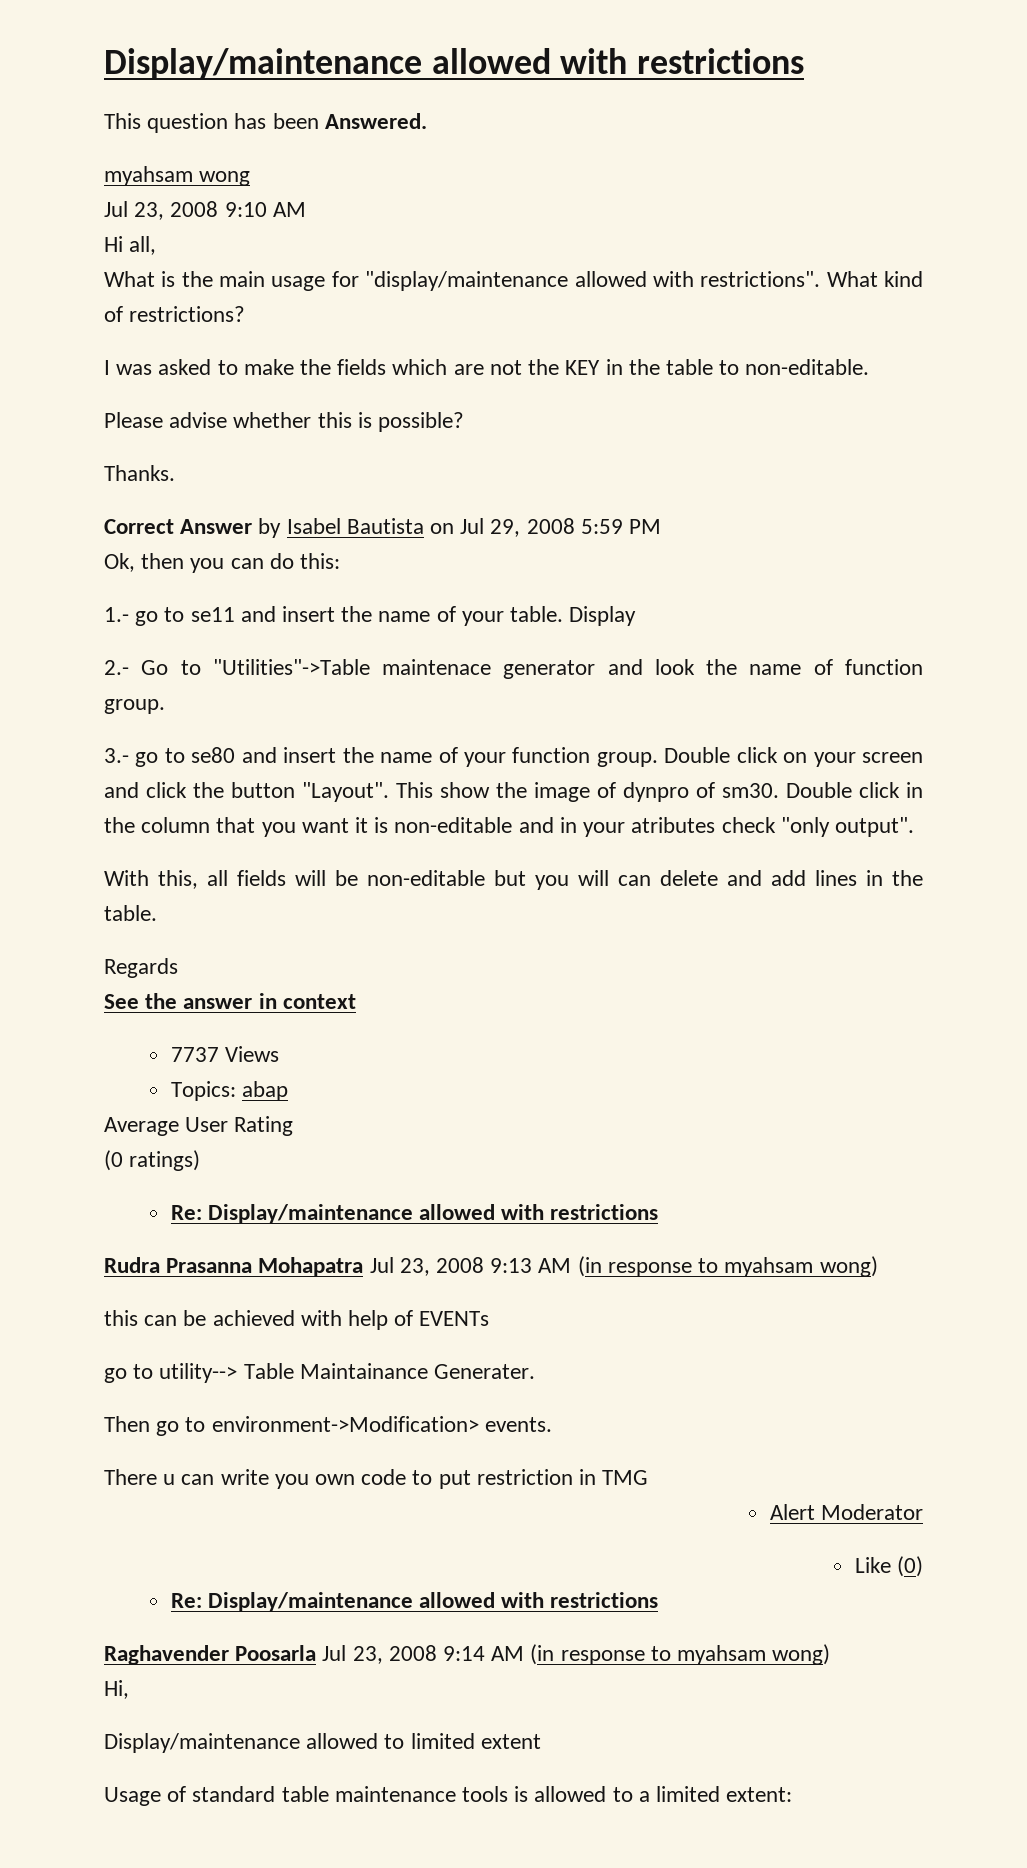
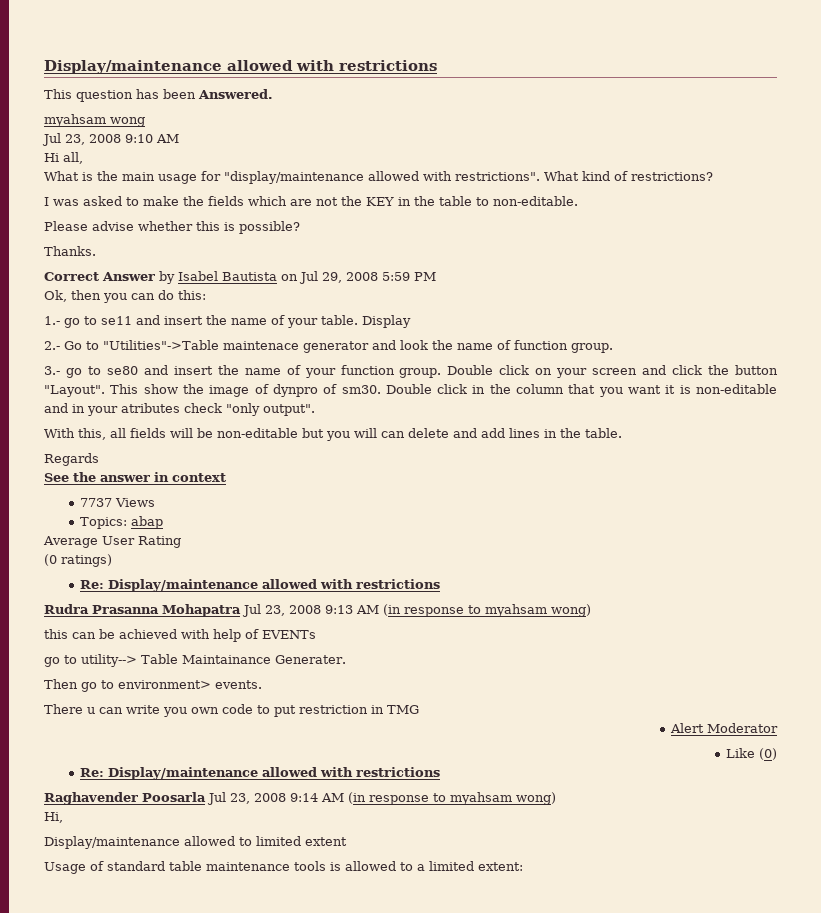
[211,1416,479,1432] environment->Modification> -> [118,680,211,689] environment>

